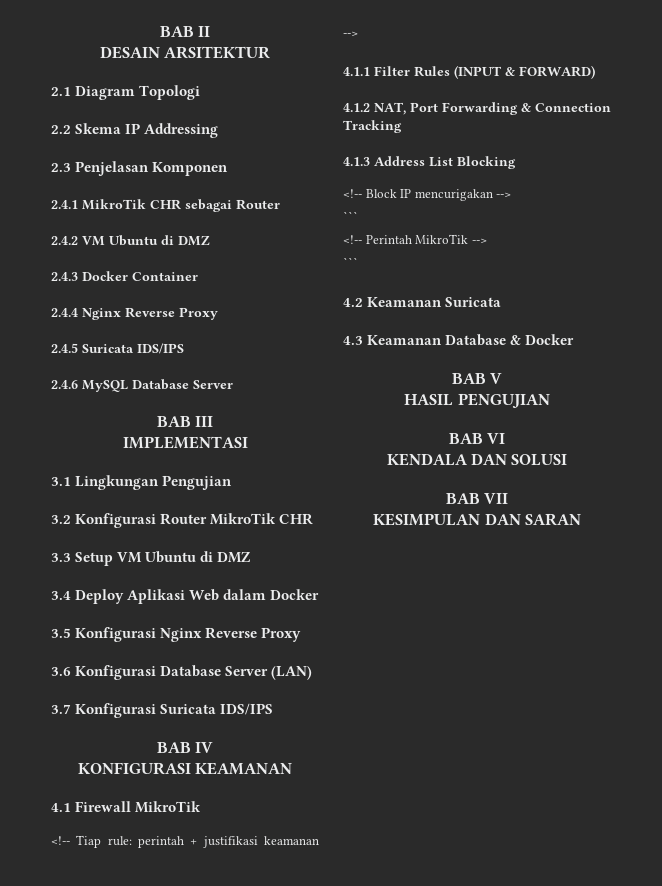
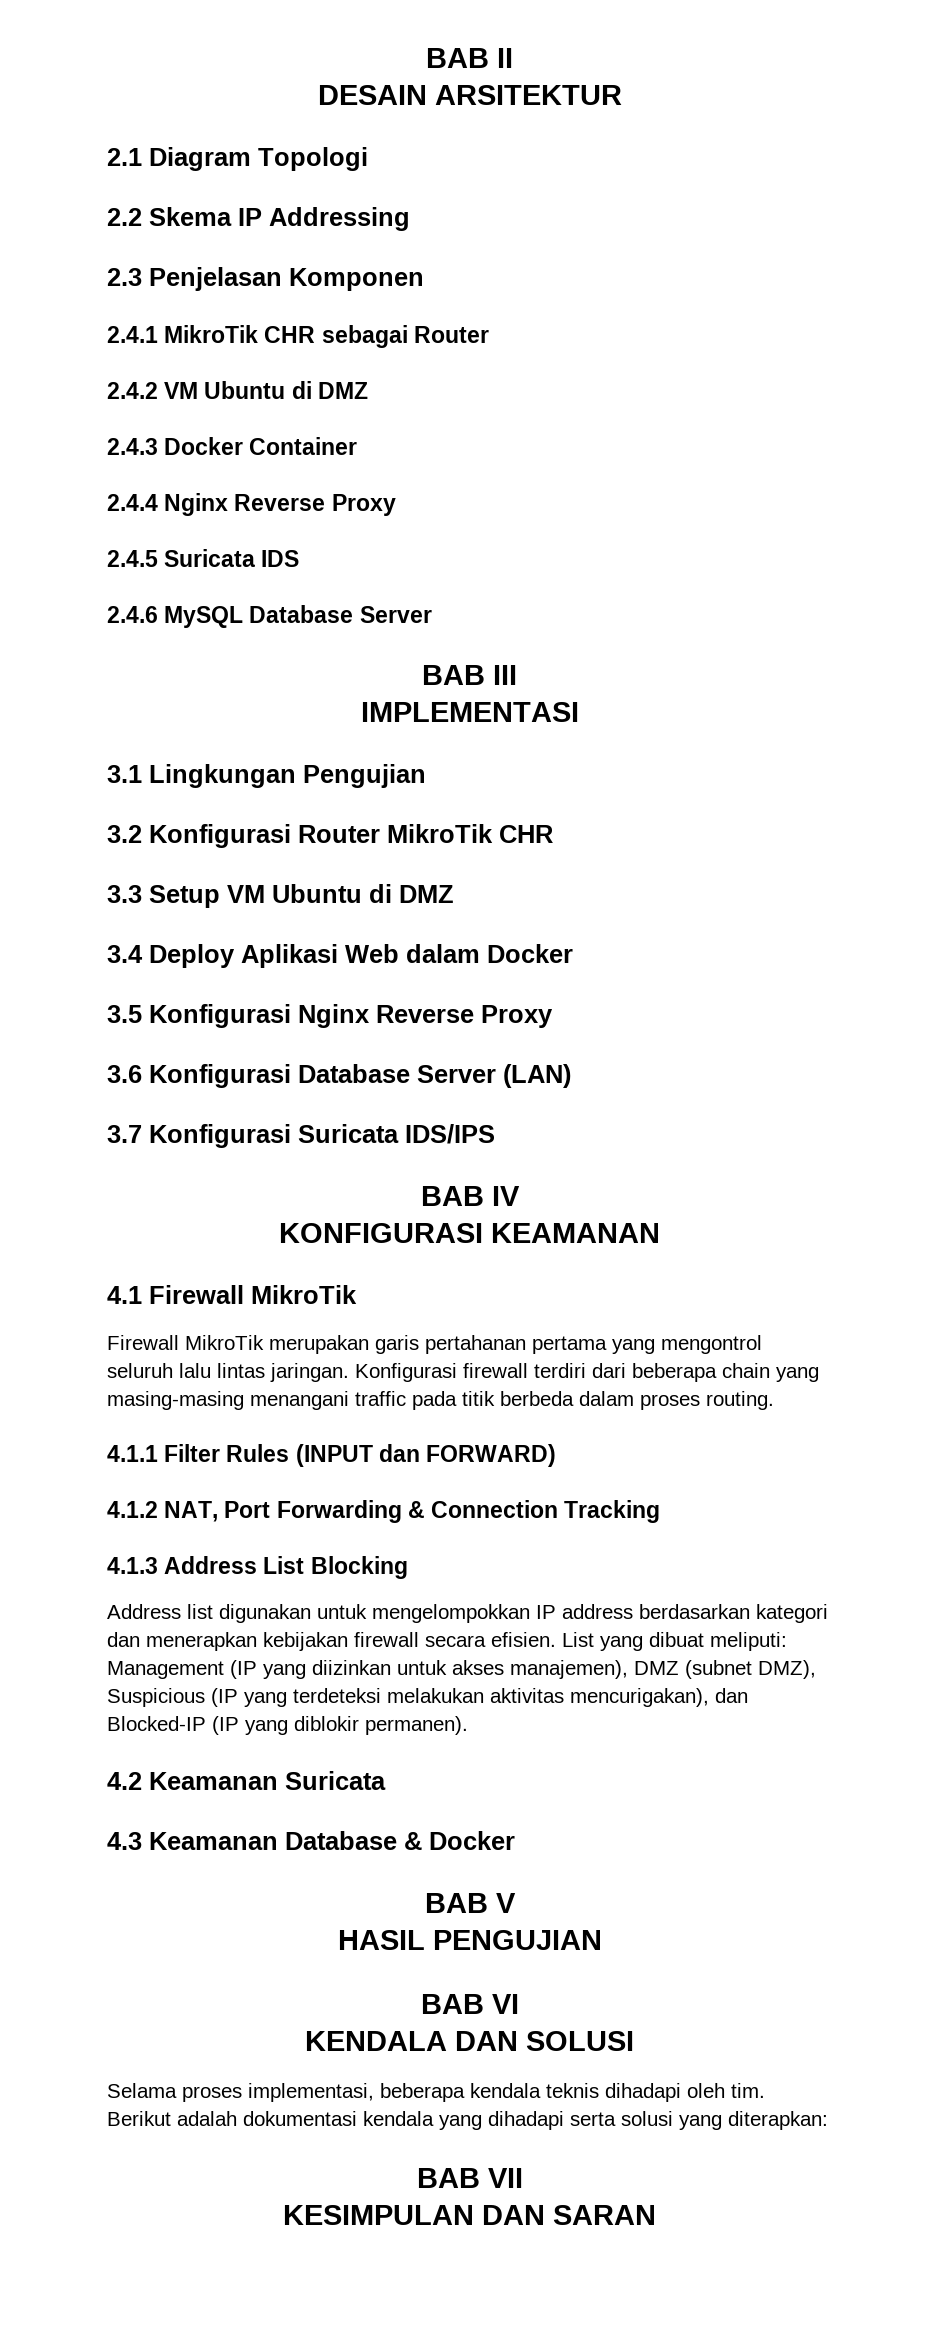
[137,343,184,354] IDS/IPS -> [261,550,300,567] IDS
[51,835,319,848] [343,31,358,37] <!-- Tiap rule: perintah + justifikasi keamanan --> -> [107,1335,762,1354] [107,1363,819,1382] [107,1391,774,1410] Firewall MikroTik merupakan garis pertahanan pertama yang mengontrol seluruh lalu lintas jaringan. Konfigurasi firewall terdiri dari beberapa chain yang masing-masing menangani traffic pada titik berbeda dalam proses routing.
[505,67,515,76] & -> [378,1444,420,1462] dan
[343,189,512,201] [343,211,358,221] [343,234,487,244] [343,257,358,267] <!-- Block IP mencurigakan --> // ``` // <!-- Perintah MikroTik --> // ``` -> [107,1604,828,1623] [107,1632,787,1651] [107,1660,816,1679] [107,1688,748,1707] [107,1716,468,1735] Address list digunakan untuk mengelompokkan IP address berdasarkan kategori dan menerapkan kebijakan firewall secara efisien. List yang dibuat meliputi: Management (IP yang diizinkan untuk akses manajemen), DMZ (subnet DMZ), Suspicious (IP yang terdeteksi melakukan aktivitas mencurigakan), dan Blocked-IP (IP yang diblokir permanen).
(568, 460) none -> [107,2083,765,2102] [107,2111,828,2130] // Selama proses implementasi, beberapa kendala teknis dihadapi oleh tim. Berikut adalah dokumentasi kendala yang dihadapi serta solusi yang diterapkan:

